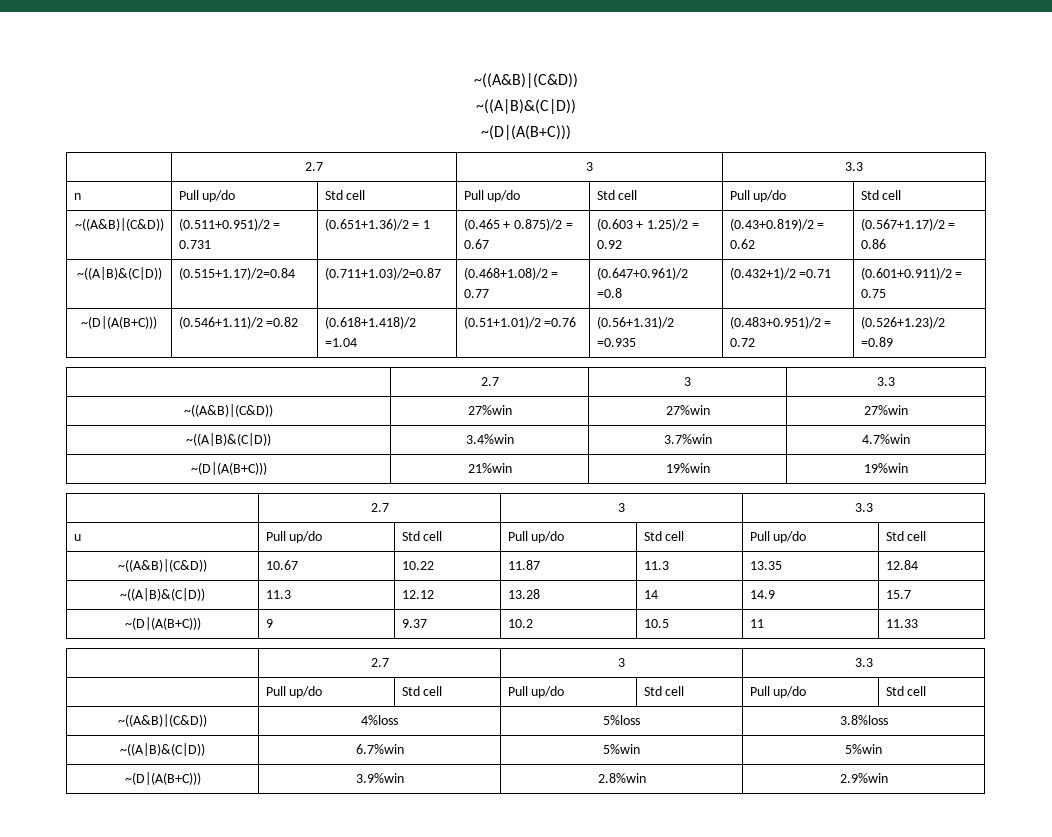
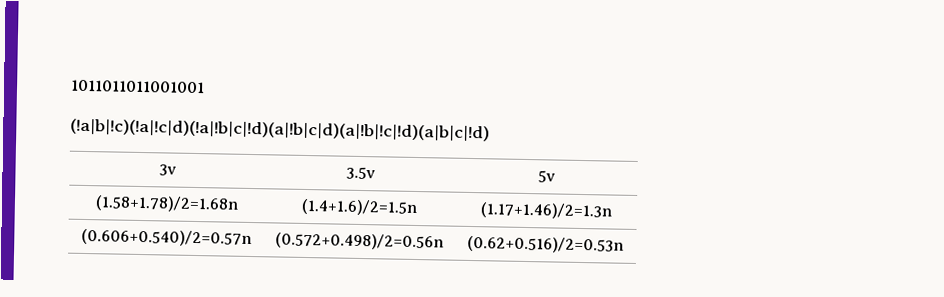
[474,73,578,88] [476,99,576,114] [481,125,571,140] [305,162,323,171] [586,162,594,171] [845,162,864,171] [73,193,81,200] [178,190,236,202] [324,190,366,200] [463,190,521,202] [596,190,638,200] [729,190,787,202] [860,190,902,200] [74,218,164,231] [178,218,281,231] [178,240,211,249] [324,218,431,231] [463,218,573,231] [463,239,489,249] [596,218,699,231] [596,240,622,249] [729,218,825,231] [729,239,755,249] [860,218,956,231] [860,239,886,249] [76,267,162,280] [178,267,295,280] [324,267,441,280] [463,267,559,280] [463,289,489,298] [596,267,688,280] [596,288,622,298] [729,267,832,280] [860,267,963,280] [860,289,886,298] [81,316,157,329] [178,316,299,329] [324,316,416,329] [324,338,357,347] [463,316,577,329] [596,316,674,329] [596,338,636,347] [729,316,832,329] [729,338,755,347] [860,316,945,329] [860,337,893,347] [480,377,499,386] [684,377,692,386] [877,377,896,386] [184,404,273,417] [467,405,512,415] [665,405,710,415] [864,405,909,415] [186,433,271,446] [465,434,514,444] [663,434,712,444] [862,434,911,444] [190,462,267,475] [467,463,512,473] [665,463,710,473] [864,463,909,473] [370,503,389,512] [618,503,626,512] [854,503,873,512] [73,534,81,541] [265,531,323,543] [401,531,443,541] [507,531,565,543] [643,531,685,541] [749,531,807,543] [885,531,927,541] [118,559,207,572] [265,560,298,570] [401,561,434,570] [507,560,540,570] [643,561,669,570] [749,561,782,570] [885,560,918,570] [120,588,205,601] [265,590,291,599] [401,590,434,599] [507,589,540,599] [643,590,658,599] [749,590,775,599] [885,590,911,599] [124,617,201,630] [265,619,273,628] [401,619,427,628] [507,619,533,628] [643,619,669,628] [749,619,764,628] [885,619,918,628] [370,658,389,667] [618,658,626,667] [854,658,873,667] [265,686,323,698] [401,686,443,696] [507,686,565,698] [643,686,685,696] [749,686,807,698] [885,686,927,696] [118,714,207,727] [361,715,398,725] [603,715,641,725] [839,715,888,725] [120,743,205,756] [355,744,404,754] [603,744,641,754] [845,744,883,754] [124,772,201,785] [355,773,404,783] [597,773,646,783] [839,773,888,783] ~((A&B)|(C&D)) // ~((A|B)&(C|D)) // ~(D|(A(B+C))) // | 2.7 | 3 | 3.3 // n | Pull up/do | Std cell | Pull up/do | Std cell | Pull up/do | Std cell // ~((A&B)|(C&D)) | (0.511+0.951)/2 = 0.731 | (0.651+1.36)/2 = 1 | (0.465 + 0.875)/2 = 0.67 | (0.603 + 1.25)/2 = 0.92 | (0.43+0.819)/2 = 0.62 | (0.567+1.17)/2 = 0.86 // ~((A|B)&(C|D)) | (0.515+1.17)/2=0.84 | (0.711+1.03)/2=0.87 | (0.468+1.08)/2 = 0.77 | (0.647+0.961)/2 =0.8 | (0.432+1)/2 =0.71 | (0.601+0.911)/2 = 0.75 // ~(D|(A(B+C))) | (0.546+1.11)/2 =0.82 | (0.618+1.418)/2 =1.04 | (0.51+1.01)/2 =0.76 | (0.56+1.31)/2 =0.935 | (0.483+0.951)/2 = 0.72 | (0.526+1.23)/2 =0.89 // | 2.7 | 3 | 3.3 // ~((A&B)|(C&D)) | 27%win | 27%win | 27%win // ~((A|B)&(C|D)) | 3.4%win | 3.7%win | 4.7%win // ~(D|(A(B+C))) | 21%win | 19%win | 19%win // | 2.7 | 3 | 3.3 // u | Pull up/do | Std cell | Pull up/do | Std cell | Pull up/do | Std cell // ~((A&B)|(C&D)) | 10.67 | 10.22 | 11.87 | 11.3 | 13.35 | 12.84 // ~((A|B)&(C|D)) | 11.3 | 12.12 | 13.28 | 14 | 14.9 | 15.7 // ~(D|(A(B+C))) | 9 | 9.37 | 10.2 | 10.5 | 11 | 11.33 // | 2.7 | 3 | 3.3 // | Pull up/do | Std cell | Pull up/do | Std cell | Pull up/do | Std cell // ~((A&B)|(C&D)) | 4%loss | 5%loss | 3.8%loss // ~((A|B)&(C|D)) | 6.7%win | 5%win | 5%win // ~(D|(A(B+C))) | 3.9%win | 2.8%win | 2.9%win -> [70,79,205,94] [70,118,490,142] [158,164,177,176] [345,166,376,180] [538,170,556,183] [94,195,239,213] [301,198,418,217] [479,202,613,220] [80,228,252,248] [274,232,444,251] [467,235,624,254] 1011011011001001 // (!a|b|!c)(!a|!c|d)(!a|!b|c|!d)(a|!b|c|d)(a|!b|!c|!d)(a|b|c|!d) // 3v | 3.5v | 5v // (1.58+1.78)/2=1.68n | (1.4+1.6)/2=1.5n | (1.17+1.46)/2=1.3n // (0.606+0.540)/2=0.57n | (0.572+0.498)/2=0.56n | (0.62+0.516)/2=0.53n

